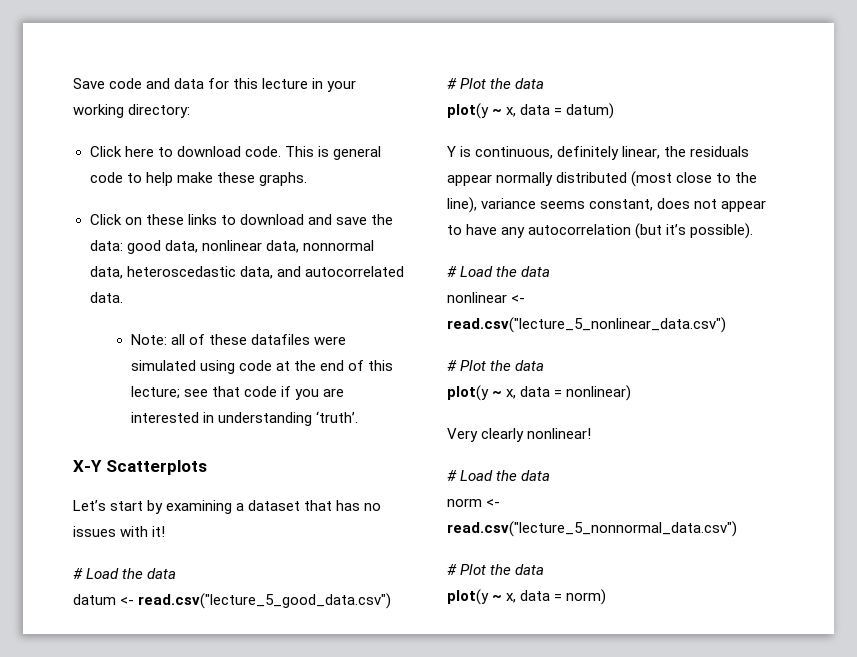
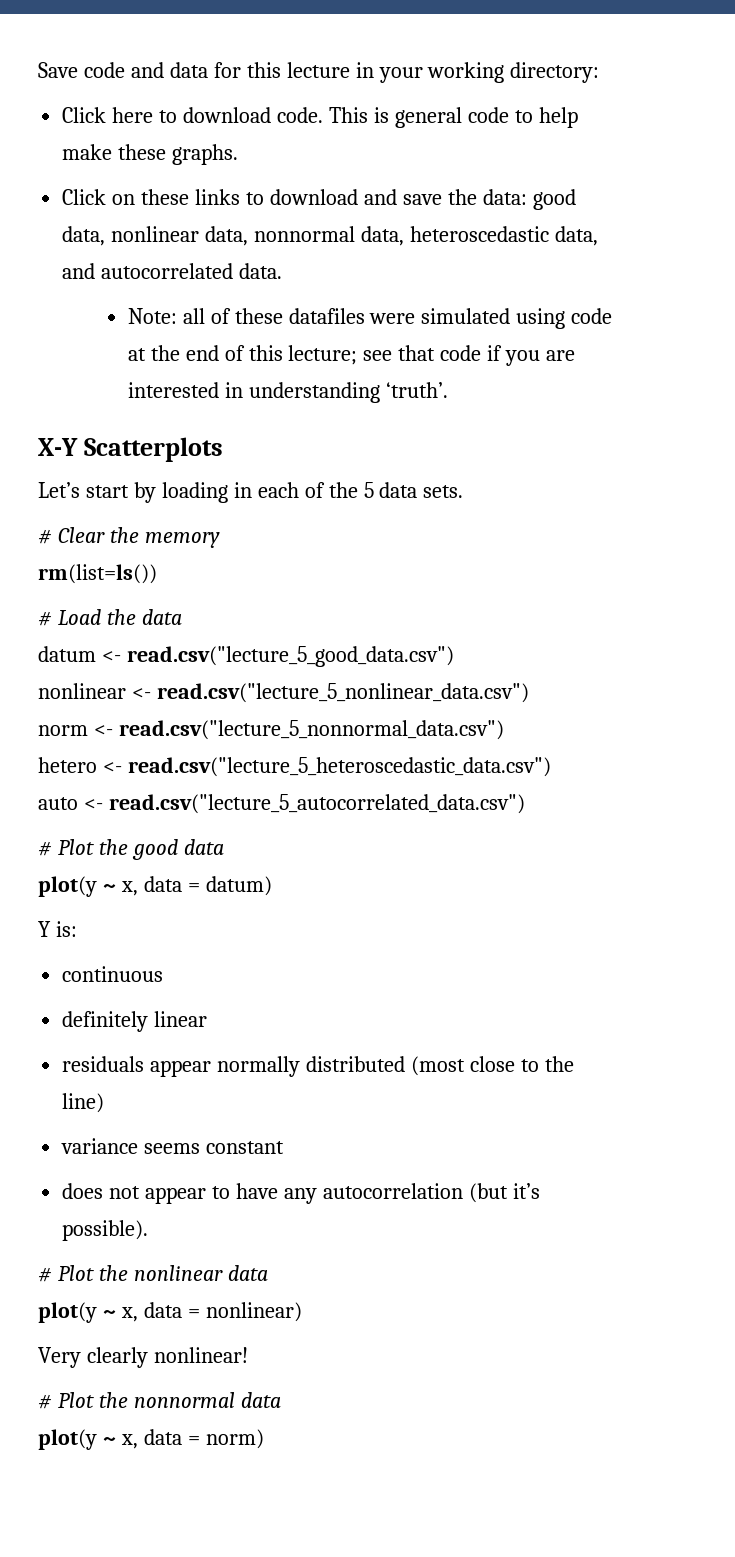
[166,500,382,514] [73,526,166,537] examining a dataset that has no issues with it! -> [161,482,464,503] [38,527,220,548] [38,564,157,584] loading in each of the 5 data sets. // # Clear the memory // rm(list=ls())
[447,78,512,89] // # Plot the -> [38,683,529,703] [38,720,504,740] [38,757,551,777] [38,794,525,814] [38,839,178,860] // nonlinear <- read.csv("lecture_5_nonlinear_data.csv") // norm <- read.csv("lecture_5_nonnormal_data.csv") // hetero <- read.csv("lecture_5_heteroscedastic_data.csv") // auto <- read.csv("lecture_5_autocorrelated_data.csv") // # Plot the good
[460,146,687,160] is continuous, definitely linear, the -> [55,921,77,937] [62,966,164,982] [62,1011,208,1032] is: // continuous // definitely linear //
[447,197,477,213] line), -> [62,1093,105,1113] line) //
[589,199,654,211] constant, -> [206,1141,285,1154] constant //
[447,266,551,277] [447,292,526,303] [447,317,726,333] [447,360,512,371] // # Load the data // nonlinear <- read.csv("lecture_5_nonlinear_data.csv") // # Plot the -> [38,1265,223,1282] // # Plot the nonlinear
[447,470,551,481] [447,498,501,507] [447,521,737,537] [447,564,512,575] // # Load the data // norm <- read.csv("lecture_5_nonnormal_data.csv") // # Plot the -> [38,1392,235,1409] // # Plot the nonnormal

